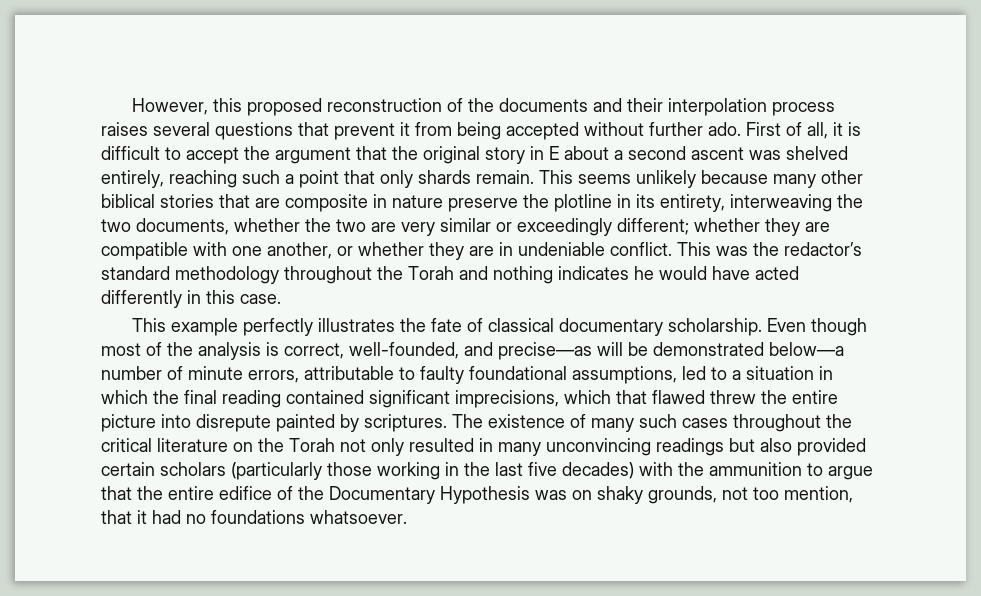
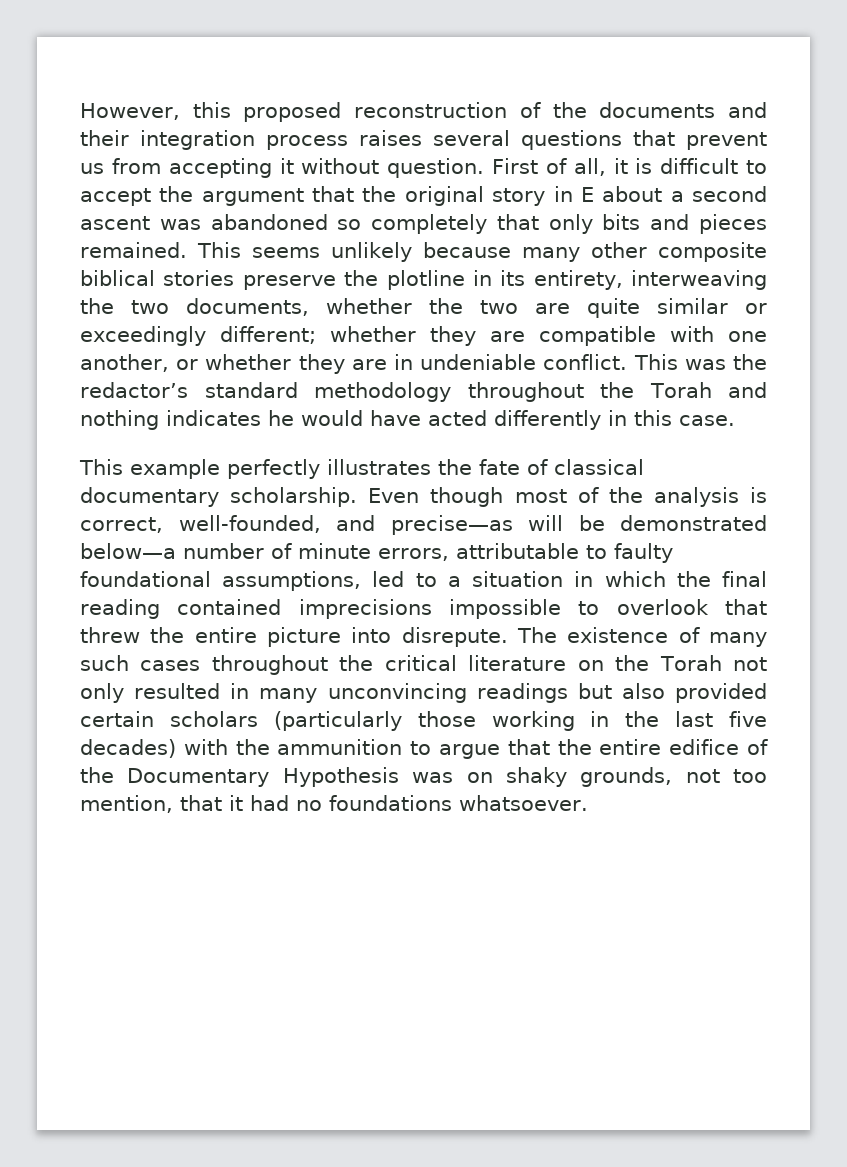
[668,98,768,116] interpolation -> [140,130,255,150] integration
[400,122,741,140] it from being accepted without further ado. -> [80,158,485,178] us from accepting it without question.
[786,146,848,160] [101,170,534,188] shelved entirely, reaching such a point that only shards remain. -> [210,214,768,234] [80,242,187,258] abandoned so completely that only bits and pieces remained.
(863, 177) none -> [658,242,767,262] composite
[219,194,443,212] that are composite in nature -> (235, 278) none
[401,222,435,236] very -> [587,298,640,318] quite
[369,390,705,408] significant imprecisions, which that flawed -> [298,599,767,619] imprecisions impossible to overlook that
[196,414,447,432] disrepute painted by scriptures. -> [401,627,508,647] disrepute.

